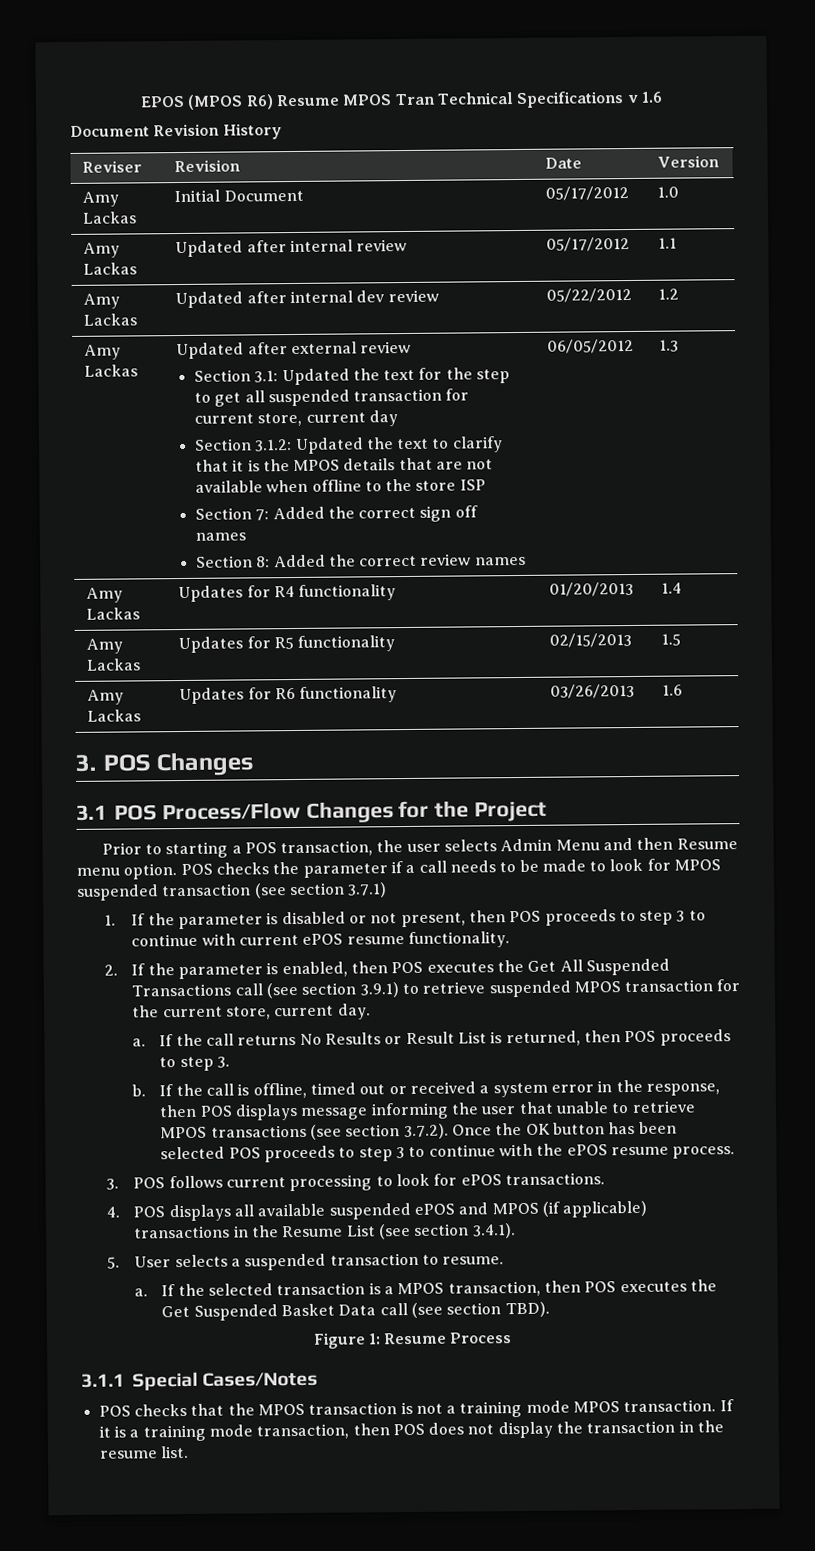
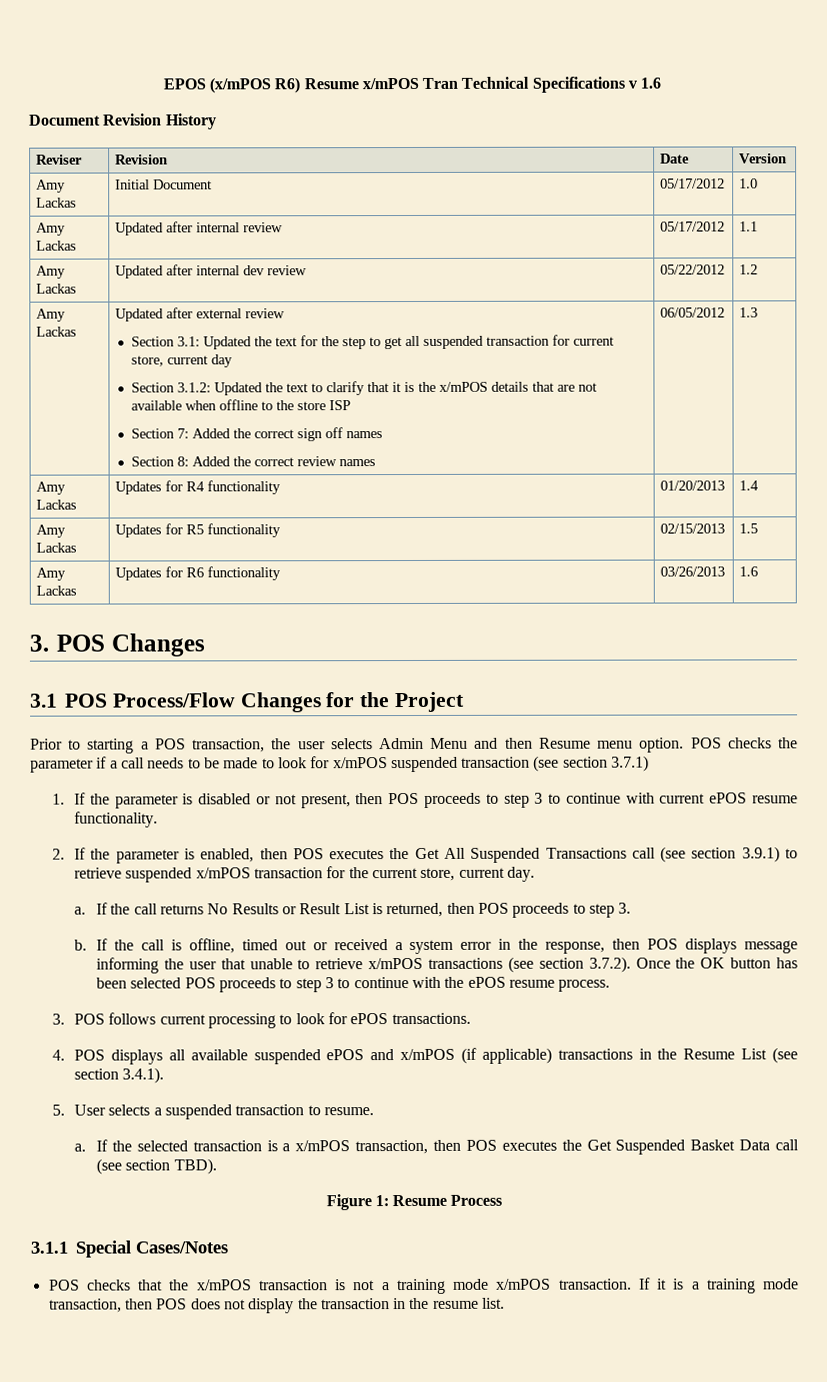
[187,94,244,110] (MPOS -> [208,77,271,94] (x/mPOS
[342,94,393,106] MPOS -> [361,77,419,90] x/mPOS
[293,459,341,472] MPOS -> [439,381,489,392] x/mPOS
[674,859,722,871] MPOS -> [332,757,388,769] x/mPOS
[573,981,621,993] MPOS -> [195,867,251,879] x/mPOS
[160,1126,208,1139] MPOS -> [368,957,424,970] x/mPOS
[491,1202,539,1215] MPOS -> [400,1048,456,1061] x/mPOS
[397,1282,445,1295] MPOS -> [295,1140,351,1152] x/mPOS
[257,1403,305,1416] MPOS -> [196,1279,252,1291] x/mPOS
[573,1401,621,1413] MPOS -> [496,1278,552,1290] x/mPOS

